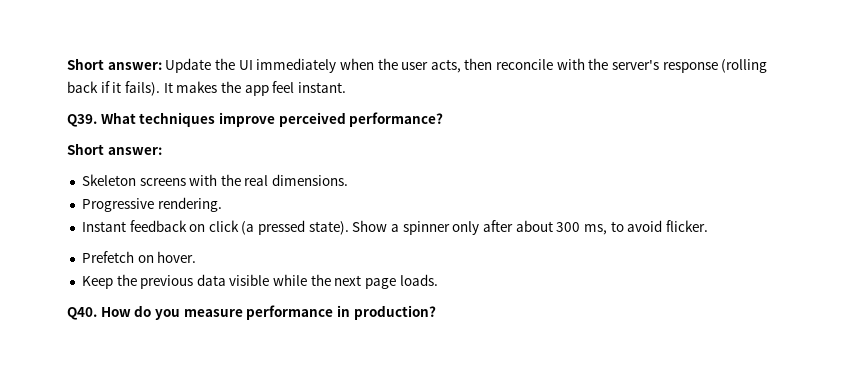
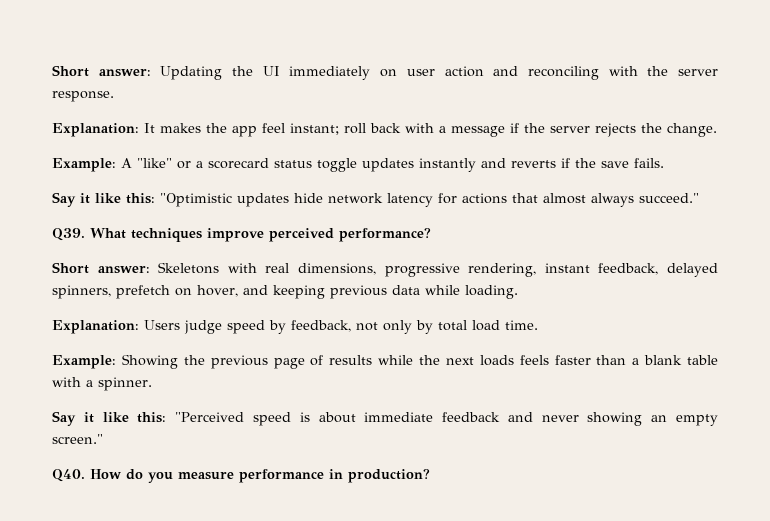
[67,58,212,73] Short answer: Update -> [52,65,223,80] Short answer: Updating
[339,58,768,73] [67,81,160,96] when the user acts, then reconcile with the server's response (rolling back if it fails). -> [380,66,719,80] [52,91,114,102] [52,123,139,137] on user action and reconciling with the server response. // Explanation:
[297,82,346,93] instant. -> [290,123,717,137] [52,158,664,172] [52,192,699,207] instant; roll back with a message if the server rejects the change. // Example: A "like" or a scorecard status toggle updates instantly and reverts if the save fails. // Say it like this: "Optimistic updates hide network latency for actions that almost always succeed."
[81,174,349,186] [81,197,222,212] [81,220,708,235] [81,251,197,263] [81,274,438,289] // Skeleton screens with the real dimensions. // Progressive rendering. // Instant feedback on click (a pressed state). Show a spinner only after about 300 ms, to avoid flicker. // Prefetch on hover. // Keep the previous data visible while the next page loads. -> [158,262,719,277] [52,285,518,299] [52,320,538,334] [52,354,718,369] [52,377,152,391] [52,411,719,426] [52,434,103,444] Skeletons with real dimensions, progressive rendering, instant feedback, delayed spinners, prefetch on hover, and keeping previous data while loading. // Explanation: Users judge speed by feedback, not only by total load time. // Example: Showing the previous page of results while the next loads feels faster than a blank table with a spinner. // Say it like this: "Perceived speed is about immediate feedback and never showing an empty screen."

